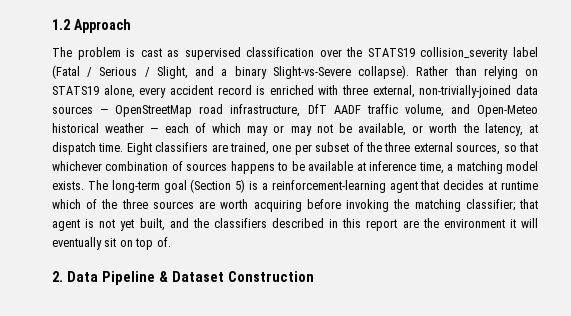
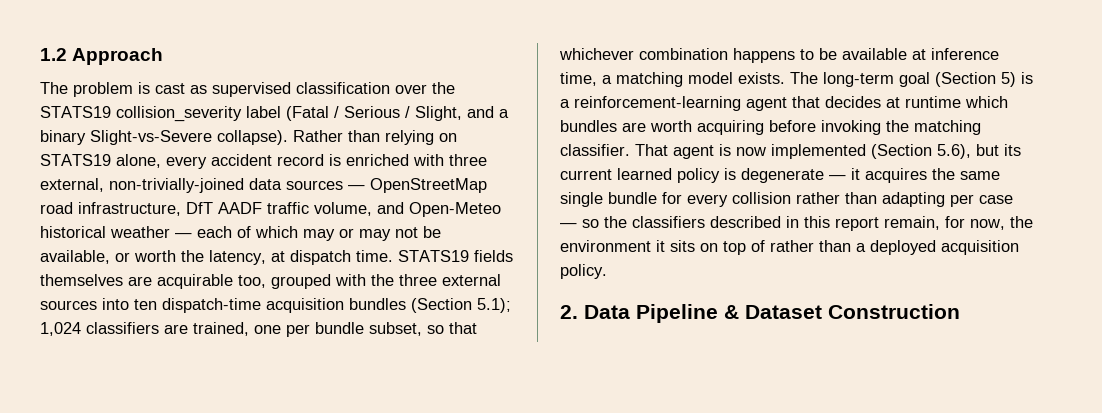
[126,142,152,155] Eight -> [398,250,513,262] [40,274,501,289] [40,298,511,313] [40,322,81,336] STATS19 fields themselves are acquirable too, grouped with the three external sources into ten dispatch-time acquisition bundles (Section 5.1); 1,024
[315,142,501,155] subset of the three external sources, -> [315,322,422,336] bundle subset,
[171,161,228,171] of sources -> (728, 54) none
[86,199,194,209] of the three sources -> [560,120,617,132] bundles
[465,199,538,211] [52,218,189,231] classifier; that agent is not yet built, and -> [560,144,1021,159] [560,168,1000,183] [560,192,1013,207] [560,219,599,228] classifier. That agent is now implemented (Section 5.6), but its current learned policy is degenerate — it acquires the same single bundle for every collision rather than adapting per case — so
[402,218,538,228] [52,237,171,250] are the environment it will eventually sit on top of. -> [884,216,1033,230] [560,240,1019,255] [560,264,607,279] remain, for now, the environment it sits on top of rather than a deployed acquisition policy.

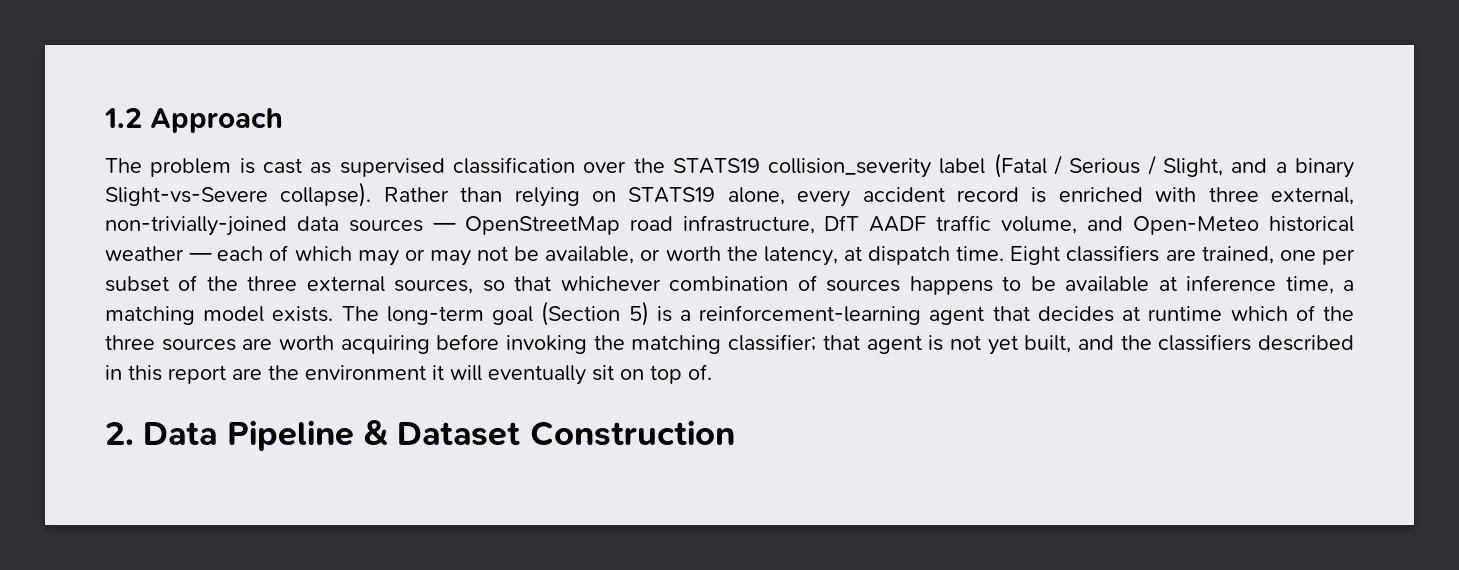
[398,250,513,262] [40,274,501,289] [40,298,511,313] [40,322,81,336] STATS19 fields themselves are acquirable too, grouped with the three external sources into ten dispatch-time acquisition bundles (Section 5.1); 1,024 -> [1010,246,1061,265] Eight
[315,322,422,336] bundle subset, -> [105,275,474,294] subset of the three external sources,
(728, 54) none -> [797,275,901,292] of sources
[560,120,617,132] bundles -> [1295,305,1354,321] [105,335,236,351] of the three sources
[560,144,1021,159] [560,168,1000,183] [560,192,1013,207] [560,219,599,228] classifier. That agent is now implemented (Section 5.6), but its current learned policy is degenerate — it acquires the same single bundle for every collision rather than adapting per case — so -> [728,334,1114,355] classifier; that agent is not yet built, and
[884,216,1033,230] [560,240,1019,255] [560,264,607,279] remain, for now, the environment it sits on top of rather than a deployed acquisition policy. -> [232,364,712,385] are the environment it will eventually sit on top of.

